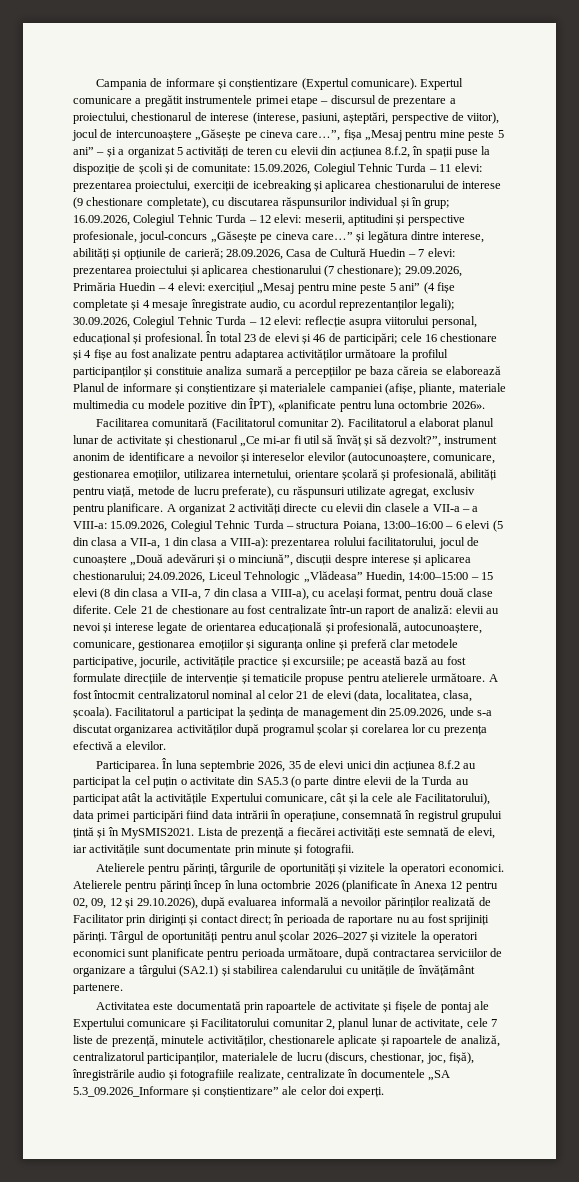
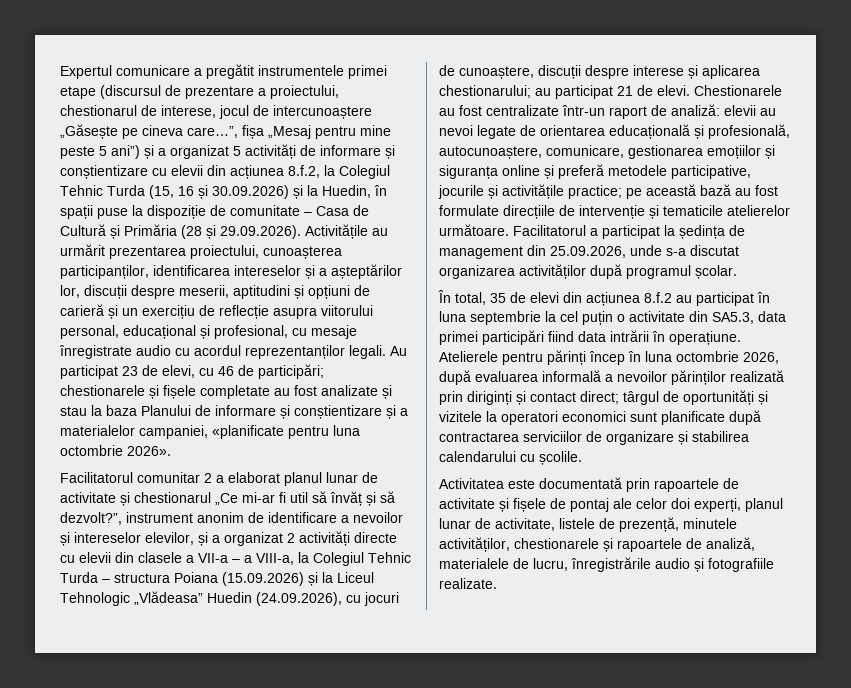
[95,78,418,90] Campania de informare și conștientizare (Expertul comunicare). -> (60, 72) none
[320,95,376,104] – discursul -> [100,85,161,99] (discursul
[210,112,500,124] interese (interese, pasiuni, așteptări, perspective de viitor), -> [161,105,216,118] interese,
[73,147,105,155] ani” – -> [111,145,140,159] ani”)
[247,147,273,155] teren -> [320,145,395,159] [60,165,148,179] informare și conștientizare
(410, 152) none -> [324,165,390,179] [60,185,371,199] la Colegiul Tehnic Turda (15, 16 și 30.09.2026) și la Huedin,
[138,163,482,175] [73,180,502,192] [73,197,450,209] [73,214,465,226] [73,231,485,243] [73,248,455,260] [73,265,462,277] [73,282,455,294] [73,299,455,311] [73,316,302,328] școli și de comunitate: 15.09.2026, Colegiul Tehnic Turda – 11 elevi: prezentarea proiectului, exerciții de icebreaking și aplicarea chestionarului de interese (9 chestionare completate), cu discutarea răspunsurilor individual și în grup; 16.09.2026, Colegiul Tehnic Turda – 12 elevi: meserii, aptitudini și perspective profesionale, jocul-concurs „Găsește pe cineva care…” și legătura dintre interese, abilități și opțiunile de carieră; 28.09.2026, Casa de Cultură Huedin – 7 elevi: prezentarea proiectului și aplicarea chestionarului (7 chestionare); 29.09.2026, Primăria Huedin – 4 elevi: exercițiul „Mesaj pentru mine peste 5 ani” (4 fișe completate și 4 mesaje înregistrate audio, cu acordul reprezentanților legali); 30.09.2026, Colegiul Tehnic Turda – 12 elevi: -> [230,205,369,216] [60,224,388,239] [60,244,342,259] [60,264,402,279] [60,285,370,299] [60,304,215,319] comunitate – Casa de Cultură și Primăria (28 și 29.09.2026). Activitățile au urmărit prezentarea proiectului, cunoașterea participanților, identificarea intereselor și a așteptărilor lor, discuții despre meserii, aptitudini și opțiuni de carieră și un exercițiu de
[144,331,498,345] [73,349,449,361] [73,366,502,378] [73,383,105,392] profesional. În total 23 de elevi și 46 de participări; cele 16 chestionare și 4 fișe au fost analizate pentru adaptarea activităților următoare la profilul participanților și constituie analiza sumară a percepțiilor pe baza căreia se elaborează Planul -> [214,325,357,339] [59,345,407,359] [60,364,324,379] [60,385,392,399] [60,405,191,416] profesional, cu mesaje înregistrate audio cu acordul reprezentanților legali. Au participat 23 de elevi, cu 46 de participări; chestionarele și fișele completate au fost analizate și stau la baza Planului
[270,383,506,395] [73,398,275,412] materialele campaniei (afișe, pliante, materiale multimedia cu modele pozitive din ÎPT), -> [400,408,408,416] [60,425,208,439] a materialelor campaniei,
[95,418,408,430] Facilitarea comunitară (Facilitatorul comunitar 2). Facilitatorul -> [60,472,212,483] Facilitatorul comunitar 2
[307,452,496,464] [73,469,497,481] [73,486,475,498] [73,503,176,515] elevilor (autocunoaștere, comunicare, gestionarea emoțiilor, utilizarea internetului, orientare școlară și profesională, abilități pentru viață, metode de lucru preferate), cu răspunsuri utilizate agregat, exclusiv pentru planificare. A -> [145,532,220,546] elevilor, și a
[73,521,168,532] VIII-a: 15.09.2026, -> [256,552,309,565] VIII-a, la
[342,520,503,532] [73,537,479,549] [73,554,293,566] Poiana, 13:00–16:00 – 6 elevi (5 din clasa a VII-a, 1 din clasa a VIII-a): prezentarea rolului facilitatorului, jocul de cunoaștere „Două adevăruri și o minciună”, -> [174,572,374,586] [60,591,399,606] [439,65,534,79] Poiana (15.09.2026) și la Liceul Tehnologic „Vlădeasa” Huedin (24.09.2026), cu jocuri de cunoaștere,
[148,571,493,583] [73,588,493,600] [73,605,229,614] 24.09.2026, Liceul Tehnologic „Vlădeasa” Huedin, 14:00–15:00 – 15 elevi (8 din clasa a VII-a, 7 din clasa a VIII-a), cu același format, pentru două clase diferite. Cele 21 de chestionare -> [535,85,782,99] au participat 21 de elevi. Chestionarele
[103,623,154,634] și interese -> (473, 130) none
[390,639,410,648] clar -> (604, 171) none
[139,656,344,668] jocurile, activitățile practice și excursiile; -> [438,184,622,199] jocurile și activitățile practice;
[305,673,498,685] [73,690,473,702] [73,707,112,719] propuse pentru atelierele următoare. A fost întocmit centralizatorul nominal al celor 21 de elevi (data, localitatea, clasa, școala). -> [727,205,790,216] [439,224,509,236] atelierelor următoare.
[316,724,487,736] [73,741,166,750] [95,758,286,772] școlar și corelarea lor cu prezența efectivă a elevilor. // Participarea. În luna septembrie 2026, -> [695,265,737,279] [438,290,486,305] școlar. // În total,
[346,761,372,769] unici -> (559, 297) none
(120, 782) none -> [757,292,770,303] [439,311,541,325] în luna septembrie
[256,776,469,788] [73,793,491,805] SA5.3 (o parte dintre elevii de la Turda au participat atât la activitățile Expertului comunicare, cât și la cele ale Facilitatorului), -> [712,312,754,324] SA5.3,
[283,810,503,822] [73,827,495,839] [73,844,354,856] [95,863,504,875] operațiune, consemnată în registrul grupului țintă și în MySMIS2021. Lista de prezență a fiecărei activități este semnată de elevi, iar activitățile sunt documentate prin minute și fotografii. // Atelierele pentru părinți, târgurile de oportunități și vizitele la operatori economici. -> [669,331,741,345] operațiune.
[314,880,498,892] [73,897,198,909] 2026 (planificate în Anexa 12 pentru 02, 09, 12 și 29.10.2026), -> [743,352,779,364] 2026,
[478,897,491,906] [73,914,124,923] de Facilitator -> (784, 376) none
[273,914,489,926] [73,931,367,943] în perioada de raportare nu au fost sprijiniți părinți. Târgul de oportunități pentru anul școlar 2026–2027 -> [623,390,754,405] târgul de oportunități
[207,948,342,960] pentru perioada următoare, -> (725, 418) none
[129,965,219,977] a târgului (SA2.1) -> (674, 438) none
[361,965,475,977] [73,983,123,994] unitățile de învățământ partenere. -> [539,451,582,465] școlile.
[73,1018,335,1030] Expertului comunicare și Facilitatorului comunitar 2, -> [636,498,741,512] celor doi experți,
[466,1018,498,1027] [73,1035,93,1044] cele 7 liste -> [559,518,595,529] listele
[338,1035,378,1047] aplicate -> (599, 543) none
[73,1052,474,1064] [72,1069,450,1081] [73,1086,385,1098] centralizatorul participanților, materialele de lucru (discurs, chestionar, joc, fișă), înregistrările audio și fotografiile realizate, centralizate în documentele „SA 5.3_09.2026_Informare și conștientizare” ale celor doi experți. -> [439,557,774,572] [439,578,497,589] materialele de lucru, înregistrările audio și fotografiile realizate.

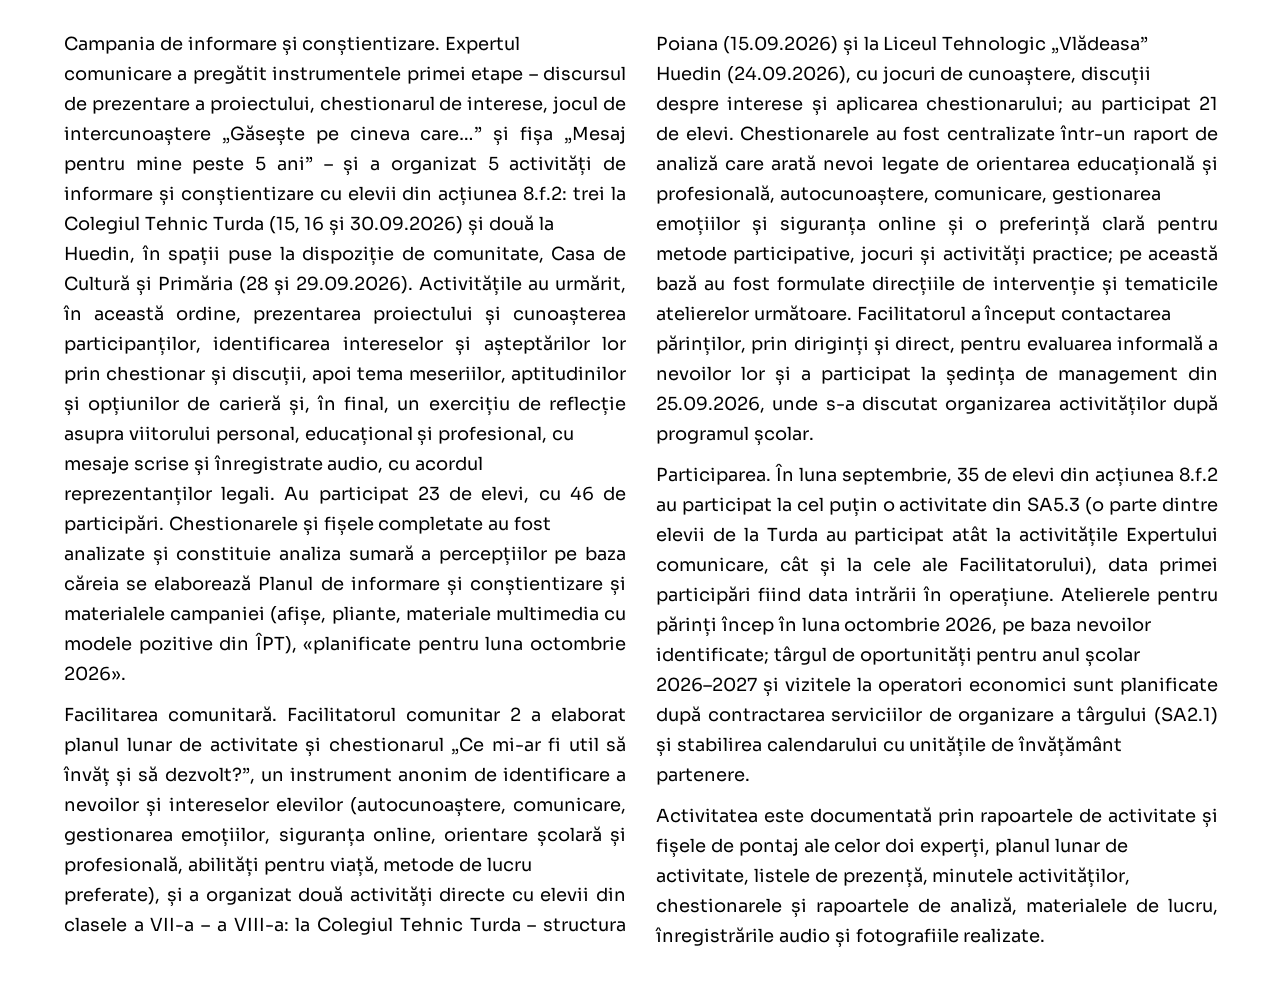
(60, 72) none -> [64,36,441,55] Campania de informare și conștientizare.
[100,85,161,99] (discursul -> [528,66,627,81] – discursul
[187,126,238,138] care…”, -> [420,126,510,145] care…” și
[111,145,140,159] ani”) -> [276,156,333,171] ani” –
[288,165,320,178] 8.f.2, -> [523,186,606,201] 8.f.2: trei
(303, 192) none -> [488,215,534,231] două
[230,205,312,216] comunitate – -> [432,246,544,263] comunitate,
[60,244,259,259] urmărit prezentarea proiectului, -> [555,275,626,293] [63,305,501,325] urmărit, în această ordine, prezentarea proiectului și
[319,264,402,279] [60,285,370,299] [60,304,118,319] a așteptărilor lor, discuții despre meserii, aptitudini și opțiuni de carieră și -> [483,335,627,355] [64,366,626,385] [64,395,390,415] așteptărilor lor prin chestionar și discuții, apoi tema meseriilor, aptitudinilor și opțiunilor de carieră și, în final,
[59,345,171,359] înregistrate audio -> [133,455,384,475] scrise și înregistrate audio,
[258,364,324,379] [60,385,145,396] participări; chestionarele -> [64,515,298,534] participări. Chestionarele
[60,405,191,416] stau la baza Planului -> [176,545,626,565] [64,575,314,591] constituie analiza sumară a percepțiilor pe baza căreia se elaborează Planul
[400,408,408,416] [60,425,208,439] a materialelor campaniei, -> [64,606,627,625] [64,632,297,654] materialele campaniei (afișe, pliante, materiale multimedia cu modele pozitive din ÎPT),
(171, 451) none -> [64,706,277,722] Facilitarea comunitară.
(122, 518) none -> [260,771,284,782] un
[145,532,295,546] elevilor, și a organizat 2 -> [276,797,626,816] [64,826,626,846] [64,856,533,876] [64,886,344,906] elevilor (autocunoaștere, comunicare, gestionarea emoțiilor, siguranța online, orientare școlară și profesională, abilități pentru viață, metode de lucru preferate), și a organizat două
[256,553,294,565] VIII-a, -> [233,917,289,932] VIII-a:
[671,104,776,116] analiză: elevii au -> [656,155,817,171] analiză care arată
[558,164,751,179] [438,184,564,199] preferă metodele participative, jocurile și activitățile -> [975,215,1218,235] [656,245,1026,265] o preferință clară pentru metode participative, jocuri și activități
(598, 232) none -> [984,305,1172,324] [656,335,1218,355] [656,366,811,385] început contactarea părinților, prin diriginți și direct, pentru evaluarea informală a nevoilor lor și a
[438,290,486,305] În total, -> [656,463,952,485] Participarea. În luna septembrie,
[757,292,770,303] [439,311,541,325] în luna septembrie -> (772, 506) none
[712,312,754,324] SA5.3, -> [1027,497,1218,515] [656,526,1218,546] [656,556,1097,576] SA5.3 (o parte dintre elevii de la Turda au participat atât la activitățile Expertului comunicare, cât și la cele ale Facilitatorului),
[439,370,784,385] [439,390,754,405] după evaluarea informală a nevoilor părinților realizată prin diriginți și contact direct; târgul de oportunități -> [1002,617,1151,635] [656,646,1141,666] [656,677,757,692] pe baza nevoilor identificate; târgul de oportunități pentru anul școlar 2026–2027
(674, 438) none -> [1060,706,1218,725] a târgului (SA2.1)
[539,451,582,465] școlile. -> [909,736,1123,756] [656,768,750,785] unitățile de învățământ partenere.

